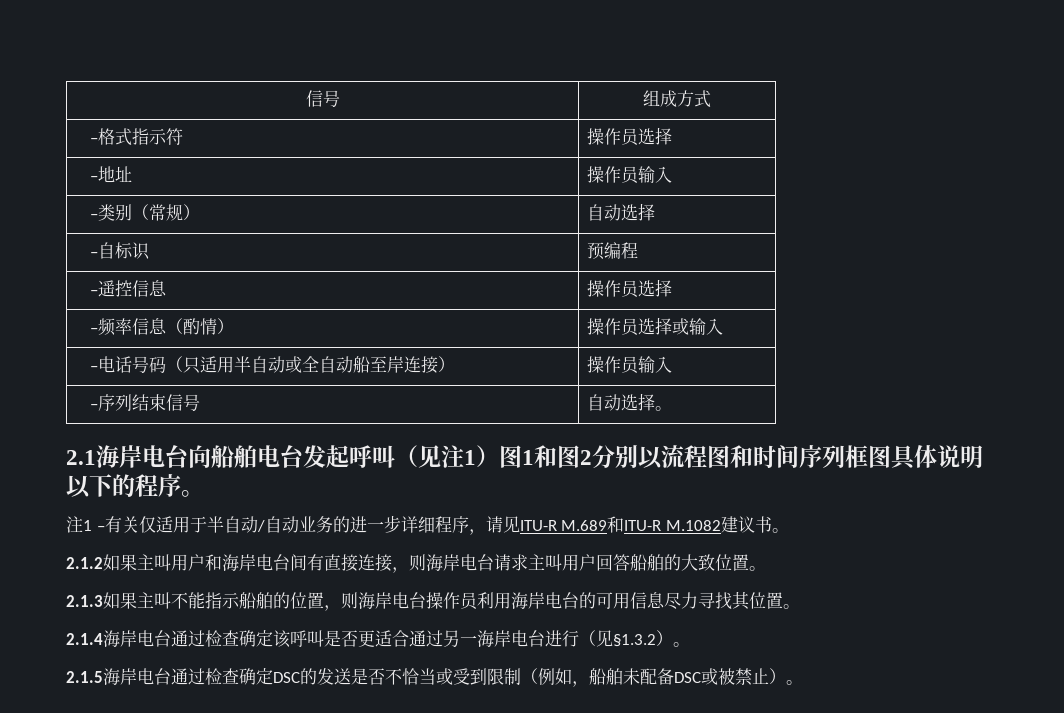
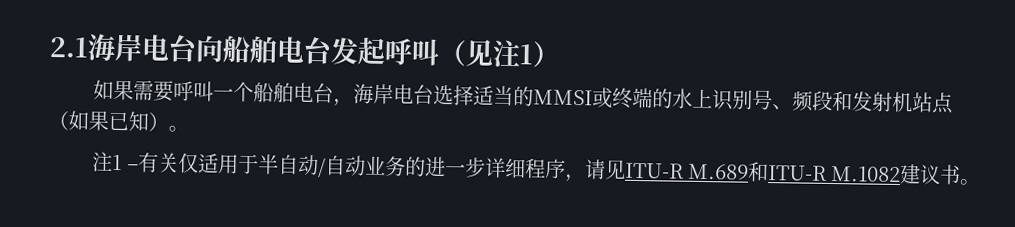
[305,90,340,107] [643,90,711,108] [89,128,183,146] [587,127,673,146] [89,166,132,183] [587,166,673,184] [89,204,200,221] [587,203,656,221] [89,242,150,260] [587,242,639,260] [89,280,167,297] [587,279,673,298] [89,318,234,336] [587,317,724,336] [89,356,455,374] [587,356,673,374] [89,394,200,411] [587,393,673,411] 信号 | 组成方式 // –格式指示符 | 操作员选择 // –地址 | 操作员输入 // –类别（常规） | 自动选择 // –自标识 | 预编程 // –遥控信息 | 操作员选择 // –频率信息（酌情） | 操作员选择或输入 // –电话号码（只适用半自动或全自动船至岸连接） | 操作员输入 // –序列结束信号 | 自动选择。 // -> (49, 47) none
[499,445,983,470] [66,474,181,498] 图1和图2分别以流程图和时间序列框图具体说明以下的程序 -> [93,79,955,114] [48,110,169,132] // 如果需要呼叫一个船舶电台，海岸电台选择适当的MMSI或终端的水上识别号、频段和发射机站点（如果已知）
[66,554,766,573] [66,591,800,611] [66,630,690,648] [66,668,803,687] // 2.1.2如果主叫用户和海岸电台间有直接连接，则海岸电台请求主叫用户回答船舶的大致位置。 // 2.1.3如果主叫不能指示船舶的位置，则海岸电台操作员利用海岸电台的可用信息尽力寻找其位置。 // 2.1.4海岸电台通过检查确定该呼叫是否更适合通过另一海岸电台进行（见§1.3.2）。 // 2.1.5海岸电台通过检查确定DSC的发送是否不恰当或受到限制（例如，船舶未配备DSC或被禁止）。 -> (982, 182) none

